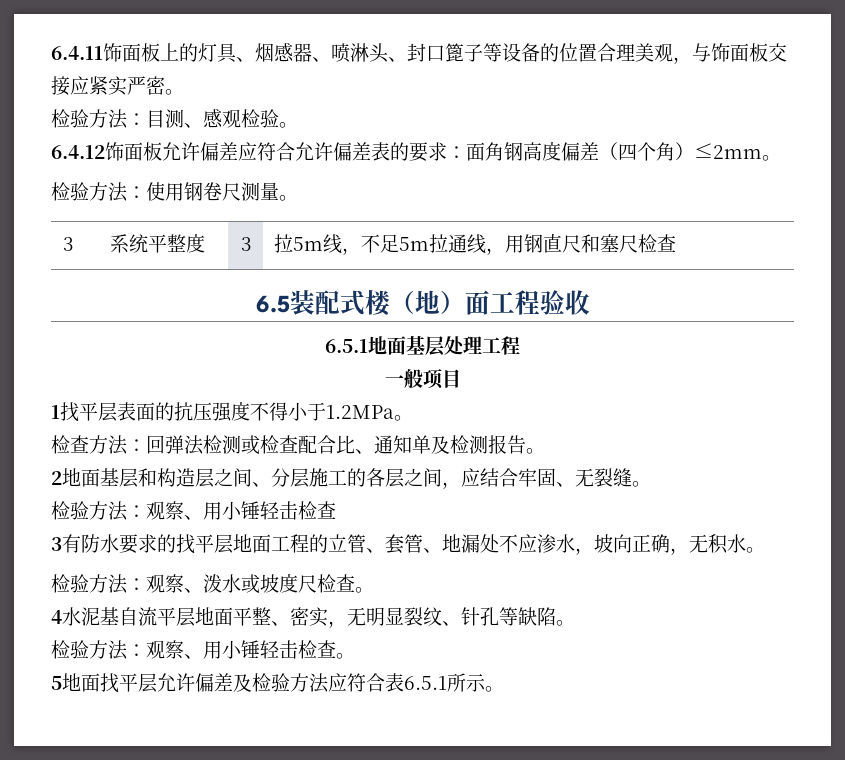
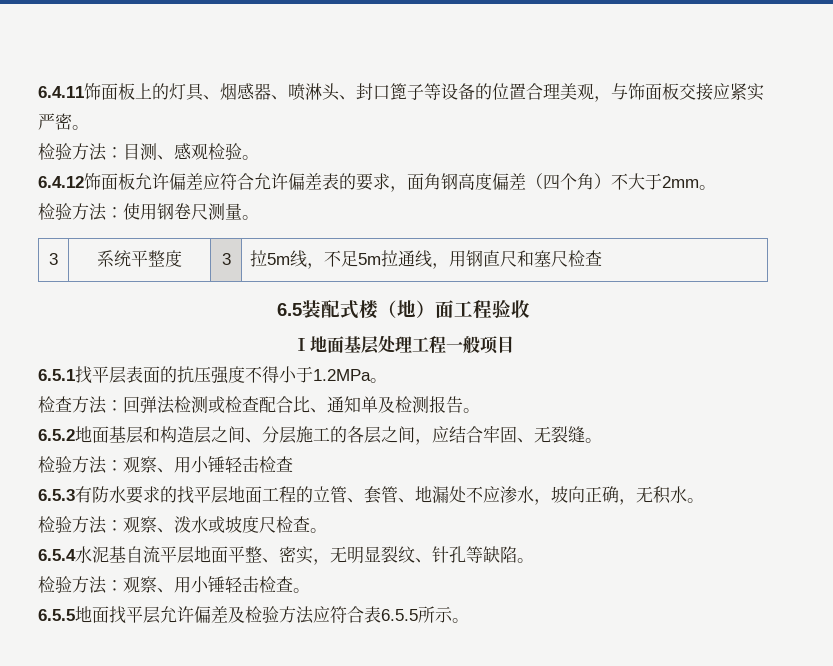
[447,146,466,159] ： -> [390,186,407,192] ，
[694,143,762,159] ≤2mm -> [611,173,699,190] 不大于2mm
[325,339,368,353] 6.5.1 -> [292,338,310,351] Ⅰ
(520, 345) // -> (446, 345) none
[51,405,60,419] 1 -> [38,369,75,381] 6.5.1
[51,471,62,485] 2 -> [38,429,75,441] 6.5.2
[51,537,62,551] 3 -> [38,489,75,501] 6.5.3
[51,610,62,624] 4 -> [38,549,76,561] 6.5.4
[51,676,62,690] 5 -> [38,609,75,621] 6.5.5
[404,676,447,690] 6.5.1 -> [381,609,418,621] 6.5.5

